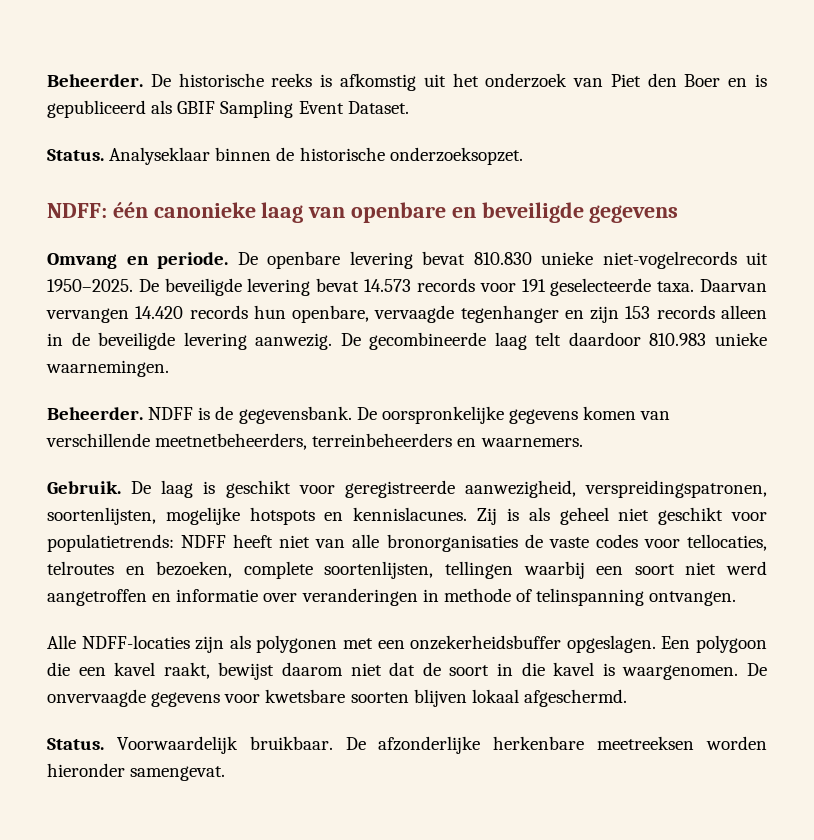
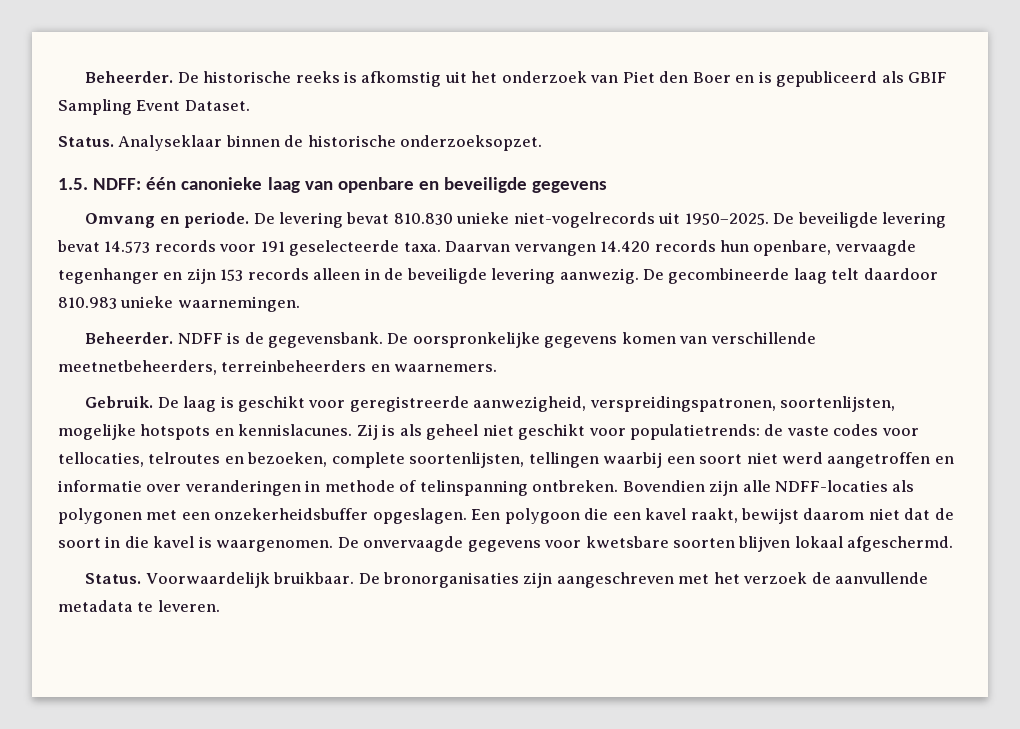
(523, 156) none -> [58,178,88,190] 1.5.
[267,251,340,269] openbare -> (275, 218) none
[181,534,518,552] NDFF heeft niet van alle bronorganisaties -> (761, 432) none
[649,591,737,606] [47,635,225,653] ontvangen. // Alle NDFF-locaties zijn -> [532,480,889,496] ontbreken. Bovendien zijn alle NDFF-locaties
[378,736,768,754] [47,763,226,781] afzonderlijke herkenbare meetreeksen worden hieronder samengevat. -> [383,572,929,588] [58,600,220,612] bronorganisaties zijn aangeschreven met het verzoek de aanvullende metadata te leveren.

